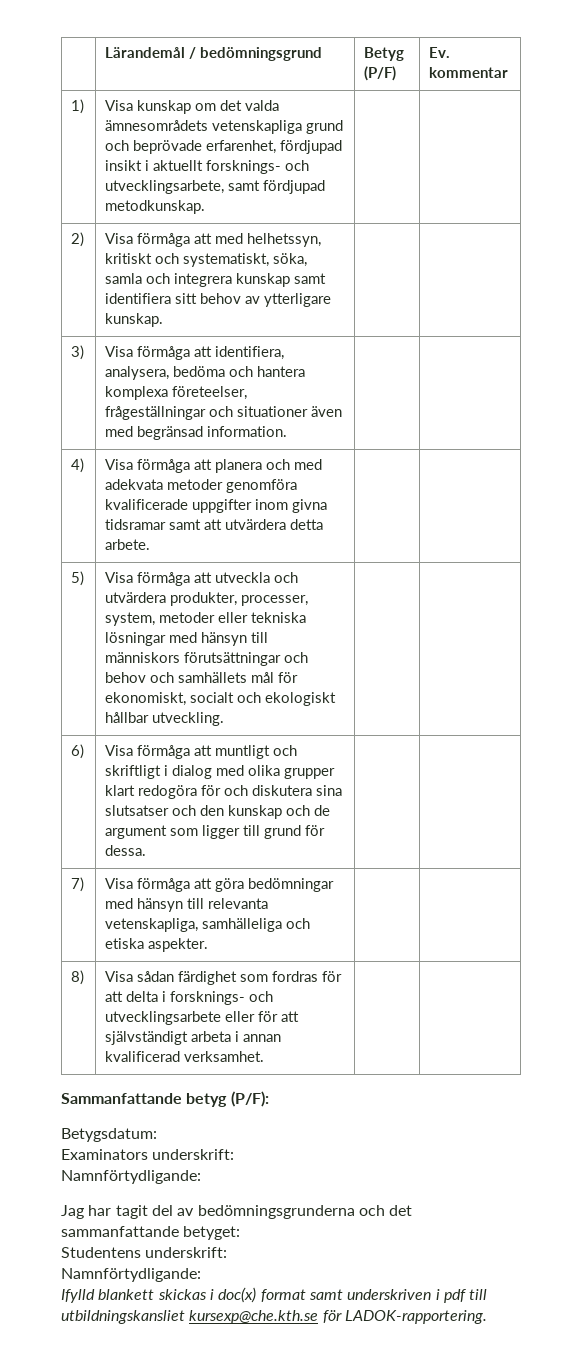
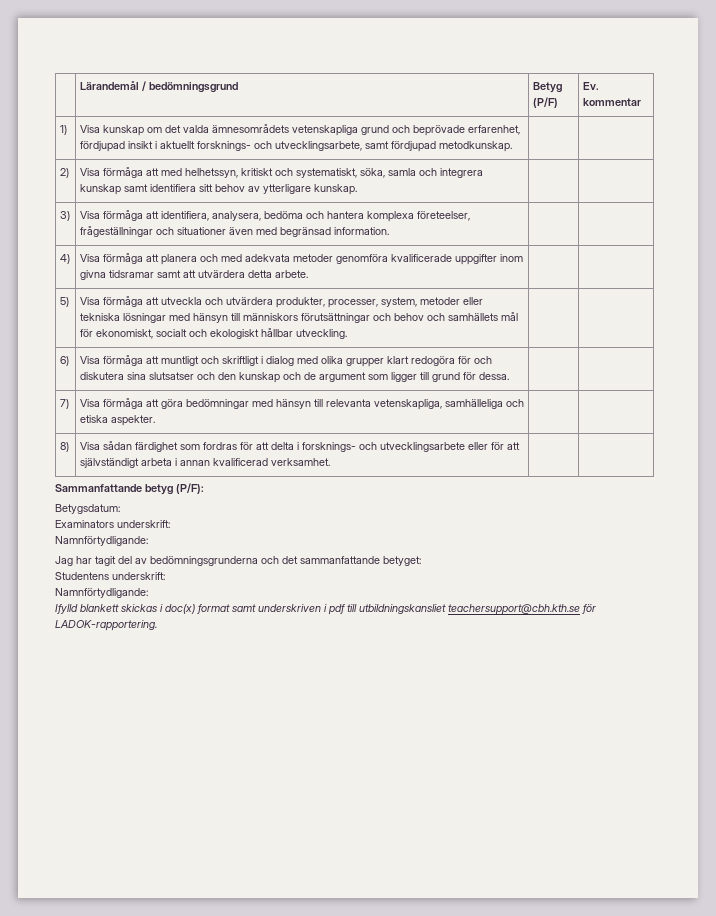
[189,1310,319,1324] kursexp@che.kth.se -> [448,604,580,615] teachersupport@cbh.kth.se

